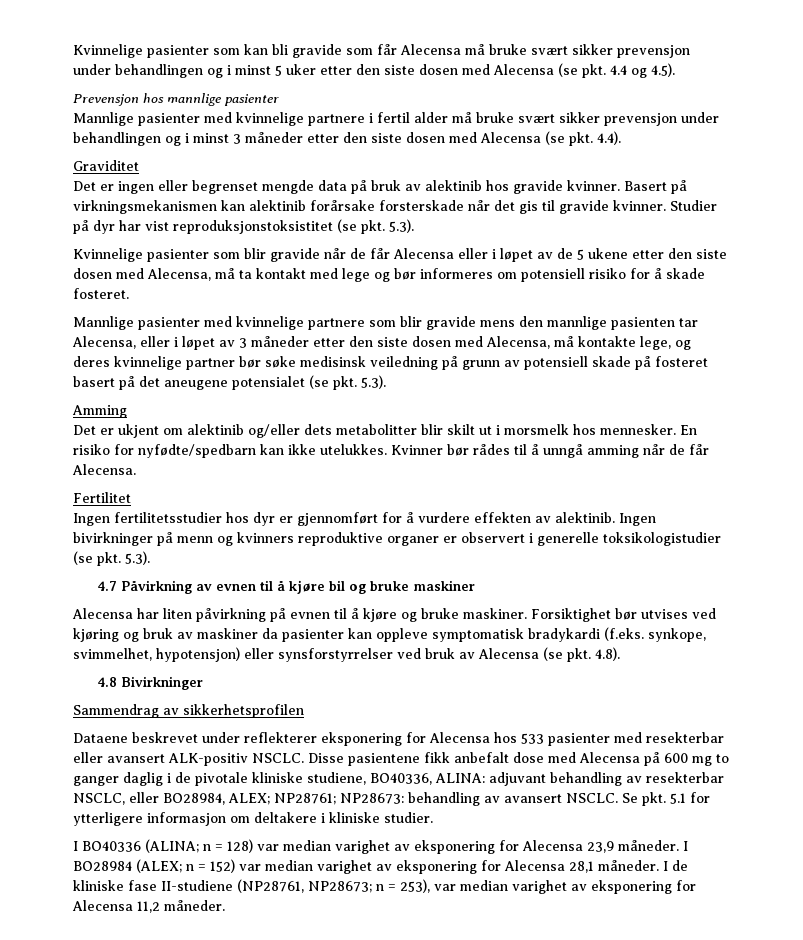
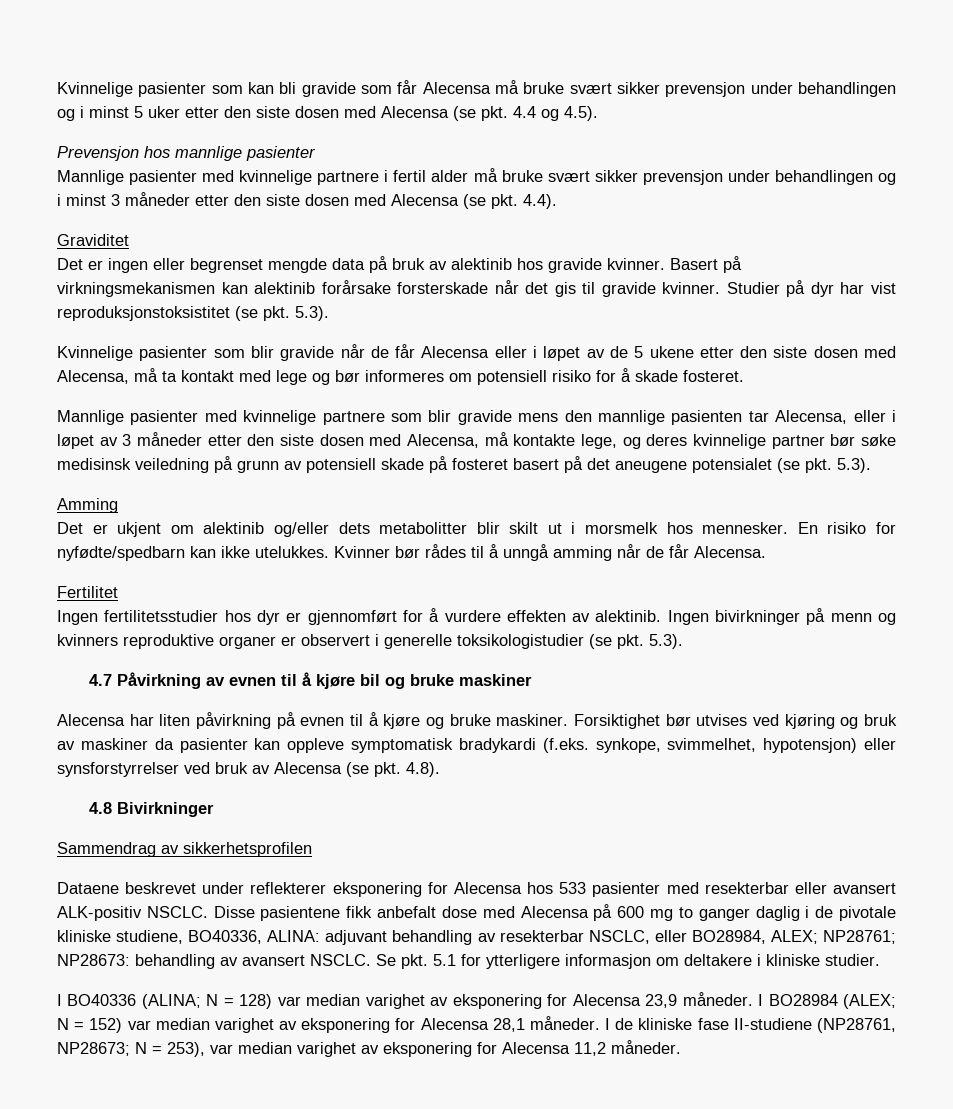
[203,844,211,851] n -> [206,994,219,1006] N
[186,864,194,871] n -> [57,1018,69,1030] N
[376,884,384,891] n -> [135,1042,147,1054] N

